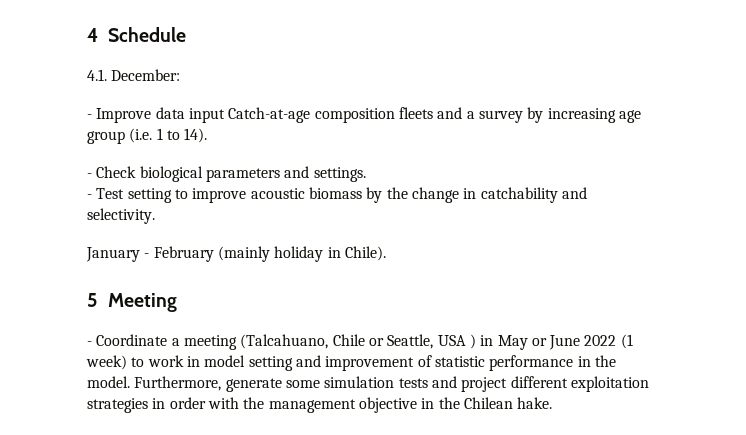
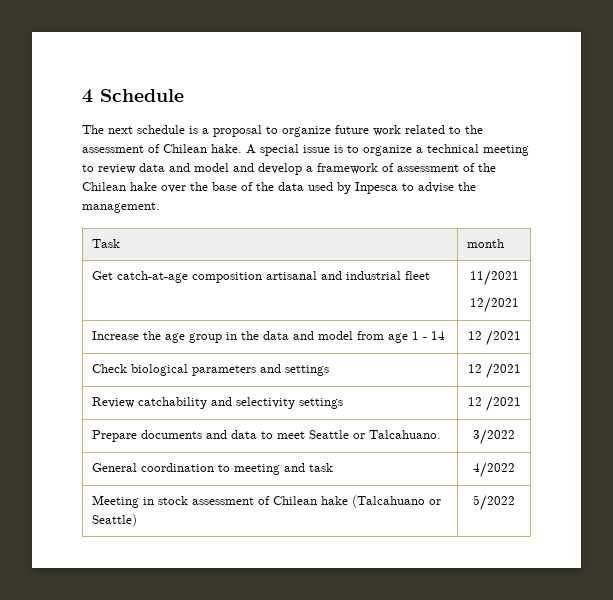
[87,69,181,81] [87,107,641,123] [87,128,208,144] [87,166,366,182] [87,187,587,203] [87,208,155,224] [86,246,386,262] [87,293,177,312] [87,334,633,350] [86,355,616,371] [87,376,649,392] [87,397,553,413] 4.1. December: // - Improve data input Catch-at-age composition fleets and a survey by increasing age group (i.e. 1 to 14). // - Check biological parameters and settings. // - Test setting to improve acoustic biomass by the change in catchability and selectivity. // January - February (mainly holiday in Chile). // 5 Meeting // - Coordinate a meeting (Talcahuano, Chile or Seattle, USA ) in May or June 2022 (1 week) to work in model setting and improvement of statistic performance in the model. Furthermore, generate some simulation tests and project different exploitation strategies in order with the management objective in the Chilean hake. -> [82,125,483,137] [82,144,529,156] [82,163,496,175] [82,182,476,194] [82,202,160,213] [91,239,120,248] [466,239,504,248] [91,271,430,283] [469,270,519,286] [469,297,519,313] [91,331,445,343] [467,330,521,346] [91,364,329,376] [467,363,521,379] [91,397,343,409] [467,396,521,412] [91,430,441,442] [473,429,515,445] [91,463,333,475] [473,462,515,478] [91,495,441,508] [91,514,137,527] [473,495,515,511] The next schedule is a proposal to organize future work related to the assessment of Chilean hake. A special issue is to organize a technical meeting to review data and model and develop a framework of assessment of the Chilean hake over the base of the data used by Inpesca to advise the management. // Task | month // Get catch-at-age composition artisanal and industrial fleet | 11/2021 // 12/2021 // Increase the age group in the data and model from age 1 - 14 | 12 /2021 // Check biological parameters and settings | 12 /2021 // Review catchability and selectivity settings | 12 /2021 // Prepare documents and data to meet Seattle or Talcahuano. | 3/2022 // General coordination to meeting and task | 4/2022 // Meeting in stock assessment of Chilean hake (Talcahuano or Seattle) | 5/2022

